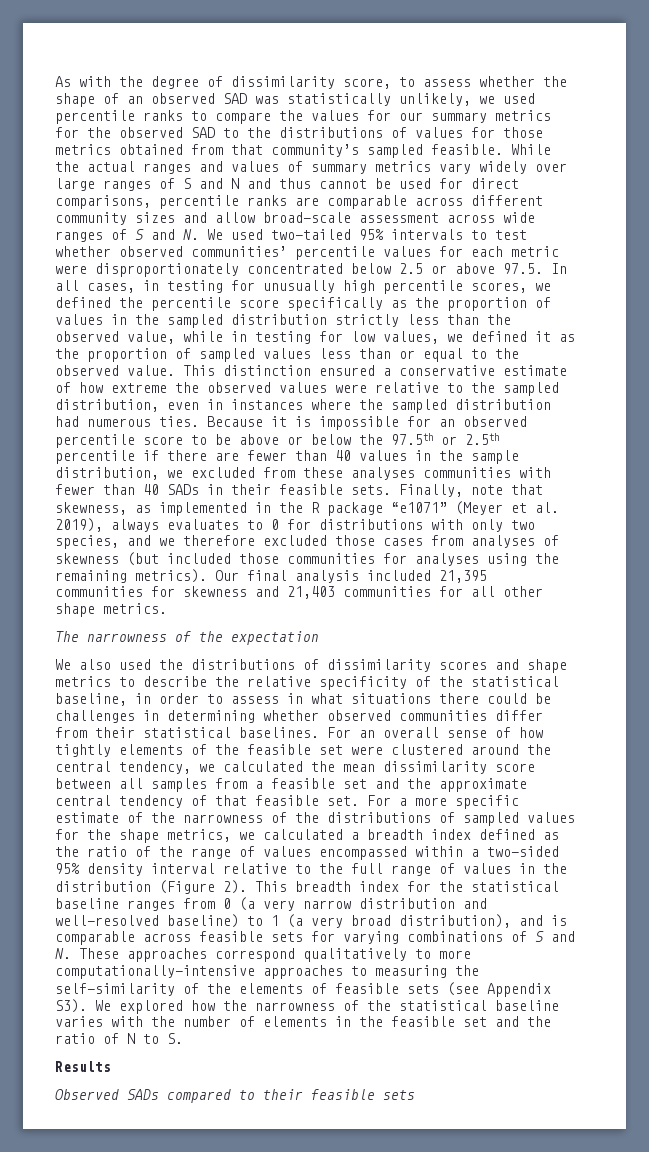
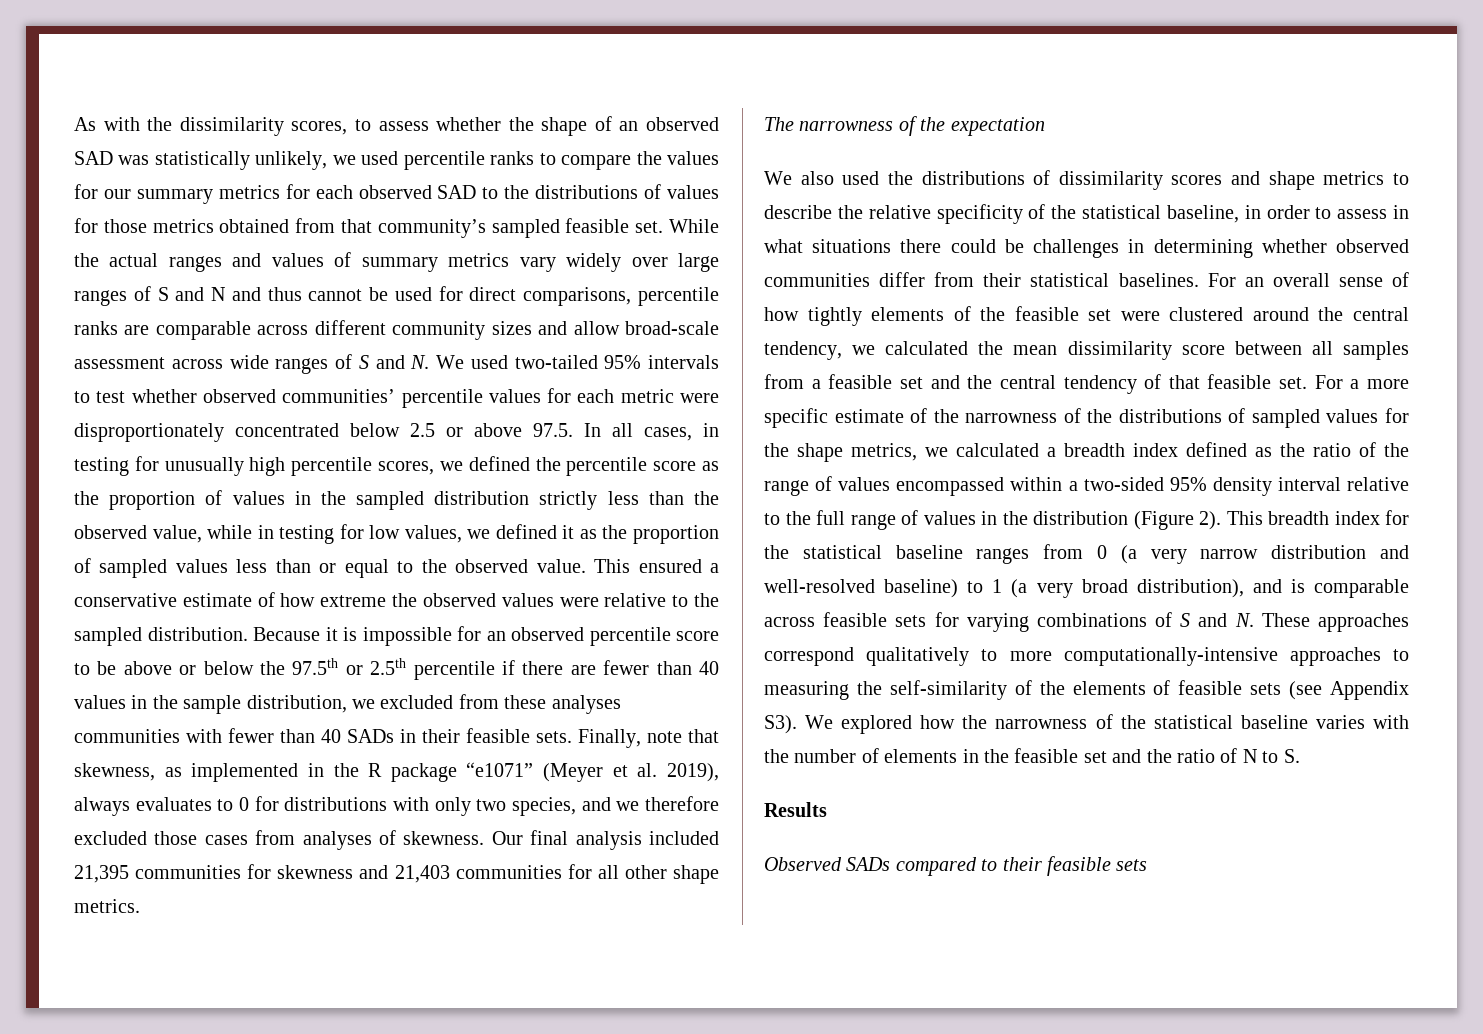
[151,76,391,89] degree of dissimilarity score, -> [179,117,348,136] dissimilarity scores,
[87,127,111,138] the -> [315,185,353,199] each
[431,144,503,155] feasible. -> [565,218,664,233] feasible set.
[287,297,383,311] specifically -> (697, 466) none
[223,365,311,376] distinction -> (631, 566) none
[55,399,551,413] [55,416,199,427] distribution, even in instances where the sampled distribution had numerous ties. -> [147,627,248,641] distribution.
[55,552,559,566] [55,569,207,583] skewness (but included those communities for analyses using the remaining metrics). -> [403,831,485,845] skewness.
[439,778,527,792] approximate -> (993, 382) none

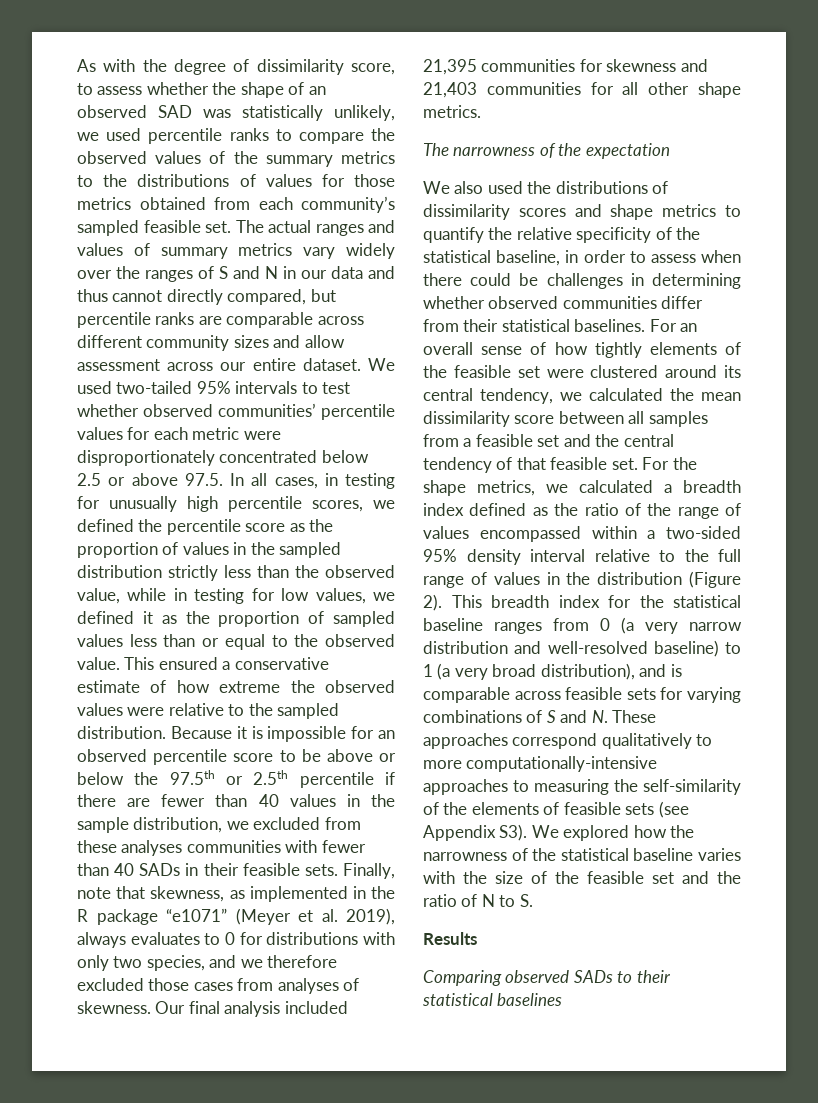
[179,117,348,136] dissimilarity scores, -> [174,59,395,75] degree of dissimilarity score,
[667,151,719,165] [74,184,477,204] values for our summary metrics for each observed SAD -> [77,151,396,167] observed values of the summary metrics
[341,219,373,233] that -> [258,197,293,210] each
[669,219,719,233] [74,253,99,267] While the -> [235,220,264,233] The
[678,253,719,272] large -> [116,266,140,279] the
[231,286,632,306] and thus cannot be used for direct comparisons, -> [283,266,395,279] [77,289,336,305] in our data and thus cannot directly compared, but
[625,321,719,335] broad-scale -> (345, 341) none
[229,354,430,374] wide ranges of S and N. -> [220,358,361,371] our entire dataset.
[764,205,832,219] describe -> [423,227,484,243] quantify
[1393,205,1409,219] [764,239,892,253] in what situations -> [701,250,741,263] when
[1318,307,1344,321] the -> [724,365,741,378] its
[1350,379,1409,389] [764,408,1409,428] a more specific estimate of the narrowness of the distributions of sampled values for -> (670, 463) none
[794,748,979,763] number of elements in -> [495,871,547,884] size of
[764,856,1148,876] Observed SADs compared to their feasible sets -> [423,970,671,986] [422,993,563,1006] Comparing observed SADs to their statistical baselines

